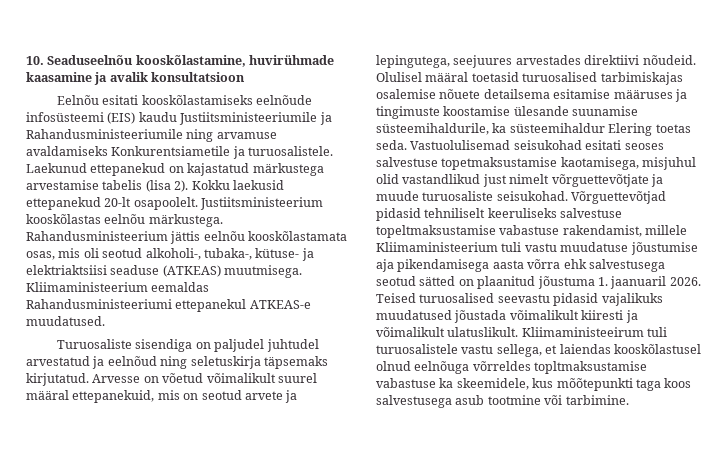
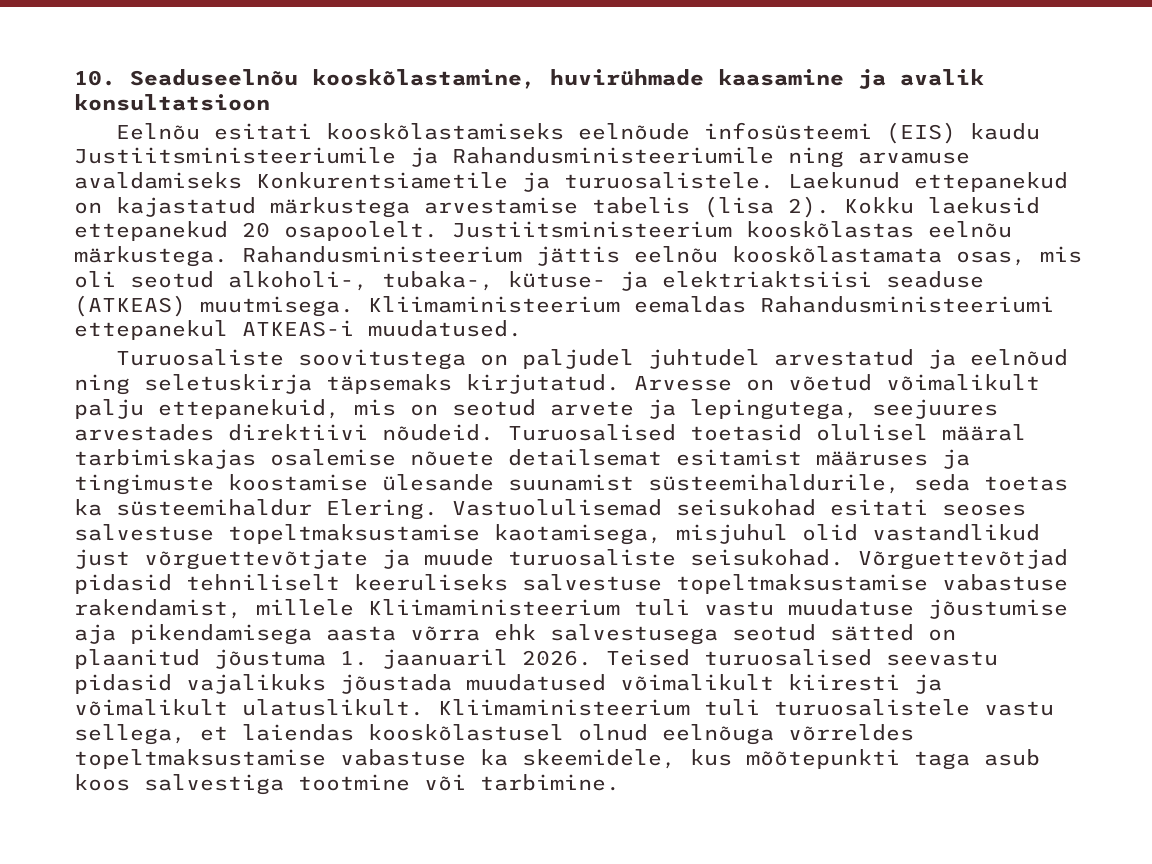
[104,197,132,207] 20-lt -> [242,222,270,238] 20
[249,300,311,309] ATKEAS-e -> [242,320,354,337] ATKEAS-i
[135,339,193,352] sisendiga -> [298,349,467,370] soovitustega
[277,373,317,383] [26,390,69,400] suurel määral -> [74,399,144,419] palju
[376,72,598,82] Olulisel määral toetasid turuosalised -> [508,424,1026,441] Turuosalised toetasid olulisel määral
[483,89,611,99] detailsema esitamise -> [508,449,802,466] detailsemat esitamist
[572,106,639,116] [376,123,691,136] [376,140,407,150] suunamise süsteemihaldurile, ka süsteemihaldur Elering toetas seda. -> [508,474,1068,494] [74,499,438,520] suunamist süsteemihaldurile, seda toetas ka süsteemihaldur Elering.
[441,157,558,170] topetmaksustamise -> [228,524,480,544] topeltmaksustamise
[509,174,550,184] nimelt -> (130, 559) none
[376,310,507,323] muudatused jõustada -> [340,674,606,694] jõustada muudatused
[521,327,644,337] Kliimaministeeirum -> [438,699,690,716] Kliimaministeerium
[534,361,648,374] topltmaksustamise -> [74,749,326,769] topeltmaksustamise
[664,378,692,388] [376,395,485,408] koos salvestusega asub -> [984,749,1040,766] [74,774,284,795] asub koos salvestiga

